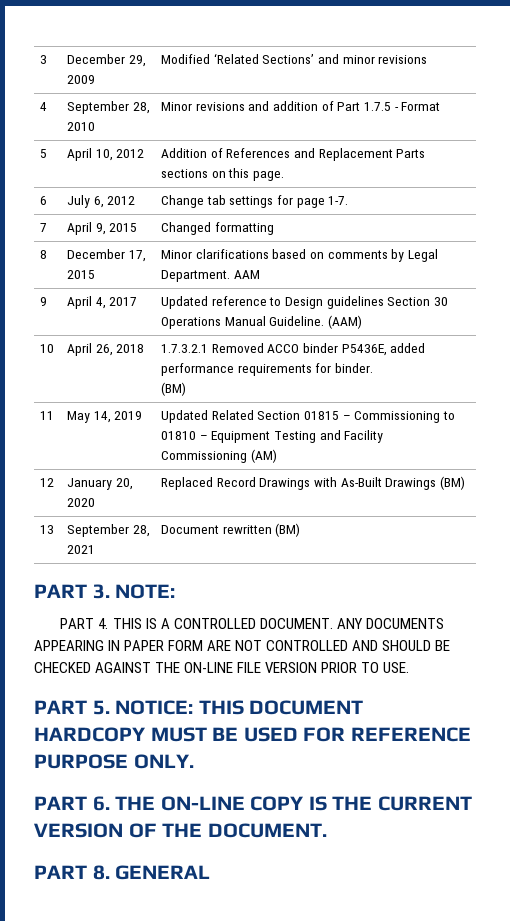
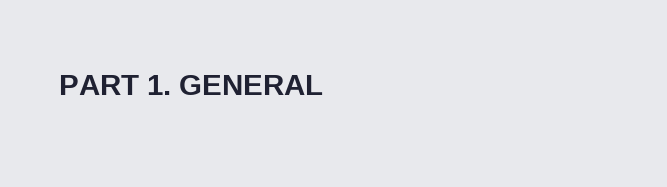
[40,55,48,64] [67,54,146,67] [67,75,96,84] [161,53,428,64] [40,102,48,111] [67,101,150,114] [67,122,96,131] [161,101,441,111] [40,149,48,158] [67,148,145,161] [161,148,426,161] [161,168,284,181] [40,196,48,205] [67,195,136,208] [161,195,349,208] [40,223,48,232] [67,222,138,235] [161,222,274,235] [40,250,48,259] [67,249,146,262] [67,270,96,279] [161,249,438,262] [161,270,260,282] [40,297,48,306] [67,296,138,309] [161,296,448,309] [161,315,362,329] [40,344,55,353] [67,343,145,356] [161,343,426,356] [161,363,373,376] [161,382,187,396] [40,411,55,420] [67,411,143,423] [161,410,455,423] [161,430,384,443] [161,449,277,463] [40,478,55,487] [67,478,133,490] [67,498,96,507] [161,476,465,490] [40,525,55,534] [67,524,150,537] [67,545,96,554] [161,523,301,537] [34,584,176,599] [60,618,444,629] [34,640,451,651] [34,662,410,673] [34,700,364,715] [34,727,471,742] [34,754,194,769] [34,796,472,811] [34,823,327,838] [34,865,110,880] 3 | December 29, 2009 | Modified ‘Related Sections’ and minor revisions // 4 | September 28, 2010 | Minor revisions and addition of Part 1.7.5 - Format // 5 | April 10, 2012 | Addition of References and Replacement Parts sections on this page. // 6 | July 6, 2012 | Change tab settings for page 1-7. // 7 | April 9, 2015 | Changed formatting // 8 | December 17, 2015 | Minor clarifications based on comments by Legal Department. AAM // 9 | April 4, 2017 | Updated reference to Design guidelines Section 30 Operations Manual Guideline. (AAM) // 10 | April 26, 2018 | 1.7.3.2.1 Removed ACCO binder P5436E, added performance requirements for binder. // (BM) // 11 | May 14, 2019 | Updated Related Section 01815 – Commissioning to 01810 – Equipment Testing and Facility Commissioning (AM) // 12 | January 20, 2020 | Replaced Record Drawings with As-Built Drawings (BM) // 13 | September 28, 2021 | Document rewritten (BM) // PART 3. NOTE: // PART 4. THIS IS A CONTROLLED DOCUMENT. ANY DOCUMENTS APPEARING IN PAPER FORM ARE NOT CONTROLLED AND SHOULD BE CHECKED AGAINST THE ON-LINE FILE VERSION PRIOR TO USE. // PART 5. NOTICE: THIS DOCUMENT HARDCOPY MUST BE USED FOR REFERENCE PURPOSE ONLY. // PART 6. THE ON-LINE COPY IS THE CURRENT VERSION OF THE DOCUMENT. // PART 8. -> [59,75,171,95] PART 1.

